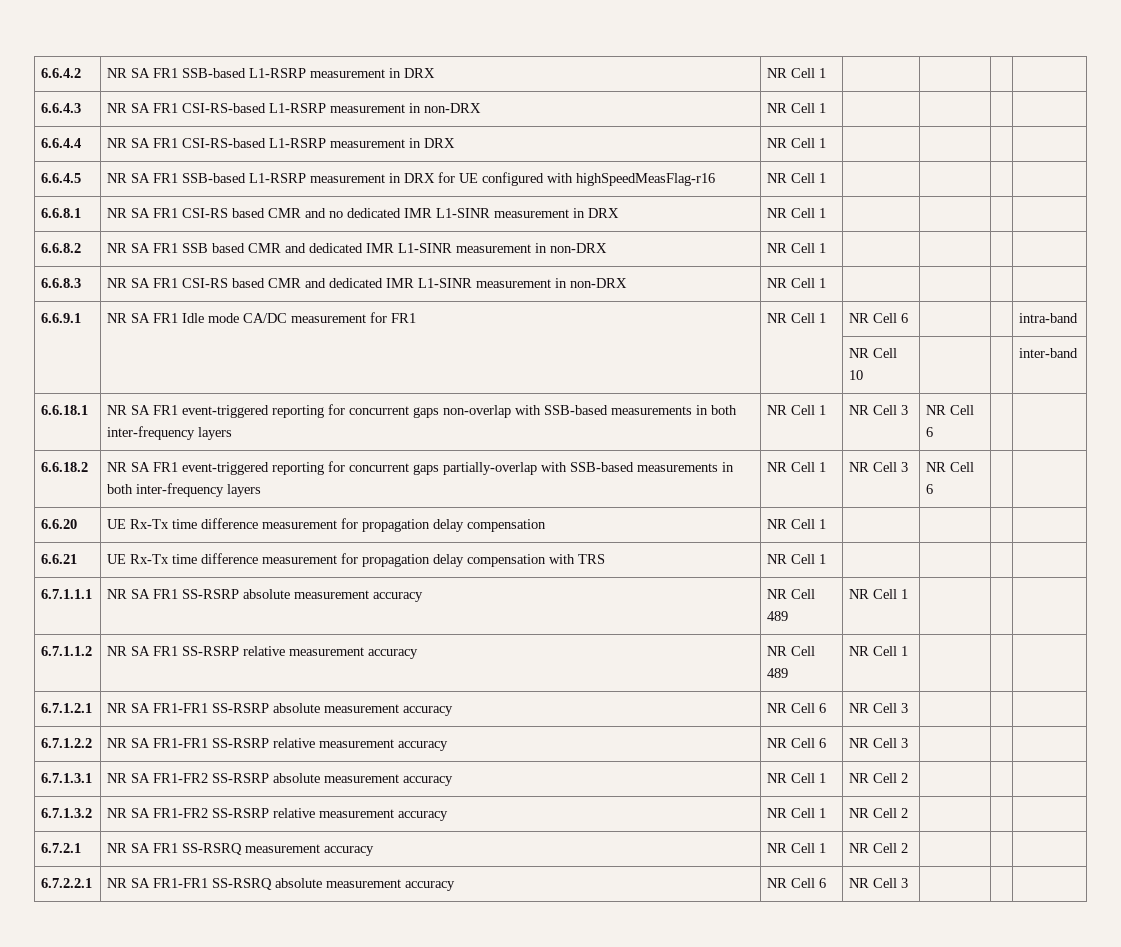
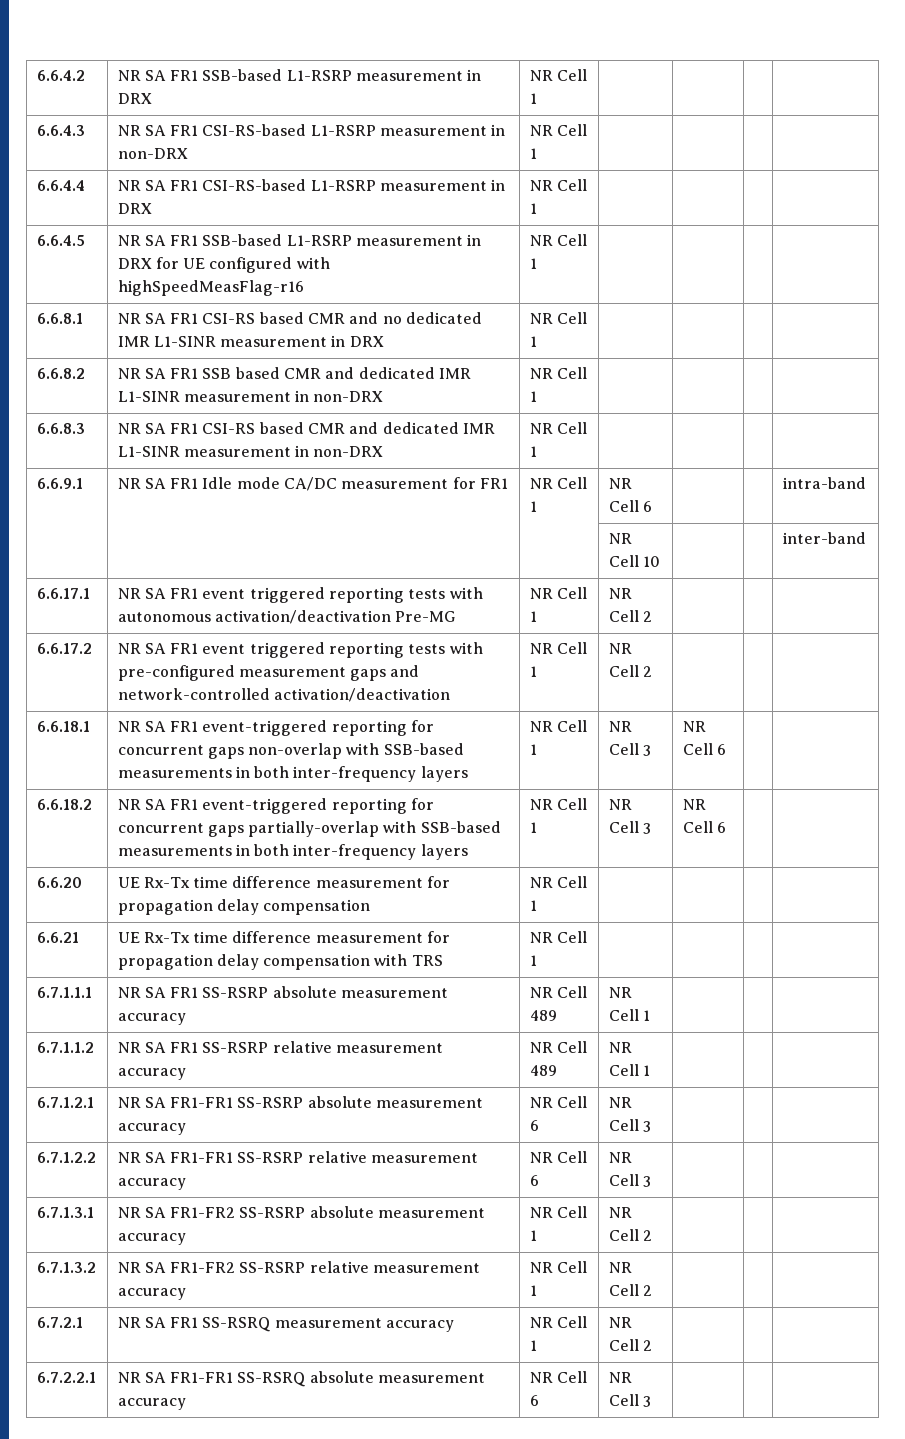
(1079, 353) none -> [36,588,90,599] [117,587,483,603] [117,610,457,624] [529,587,587,599] [529,611,537,622] [608,588,632,599] [608,610,652,622] [36,643,92,654] [117,642,483,658] [117,665,420,681] [117,688,450,702] [529,642,587,654] [529,666,537,677] [608,643,632,654] [608,665,652,677] // 6.6.17.1 | NR SA FR1 event triggered reporting tests with autonomous activation/deactivation Pre-MG | NR Cell 1 | NR Cell 2 | | | // 6.6.17.2 | NR SA FR1 event triggered reporting tests with pre-configured measurement gaps and network-controlled activation/deactivation | NR Cell 1 | NR Cell 2 | | |

